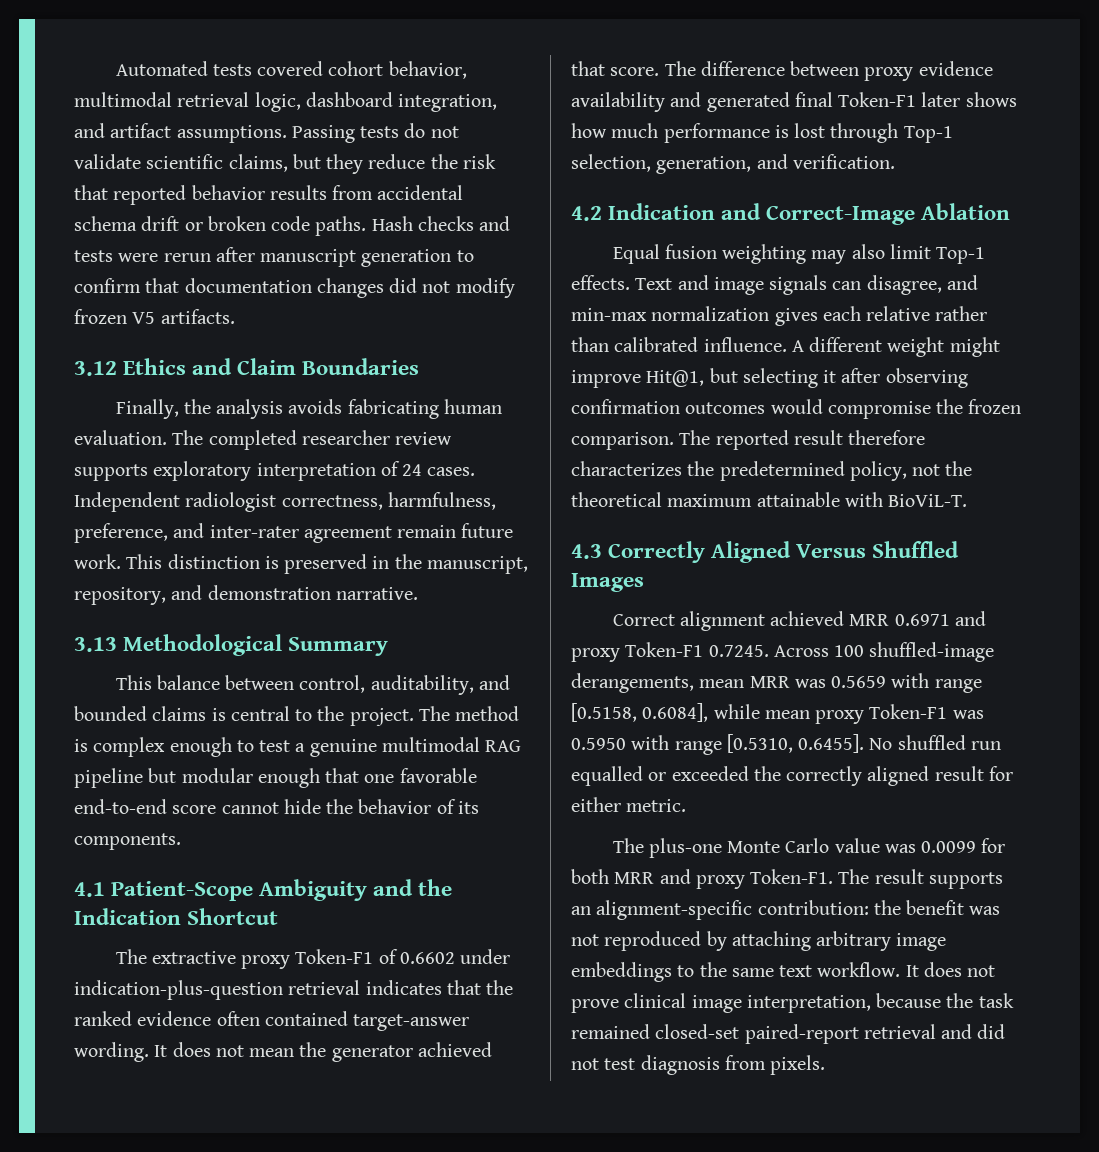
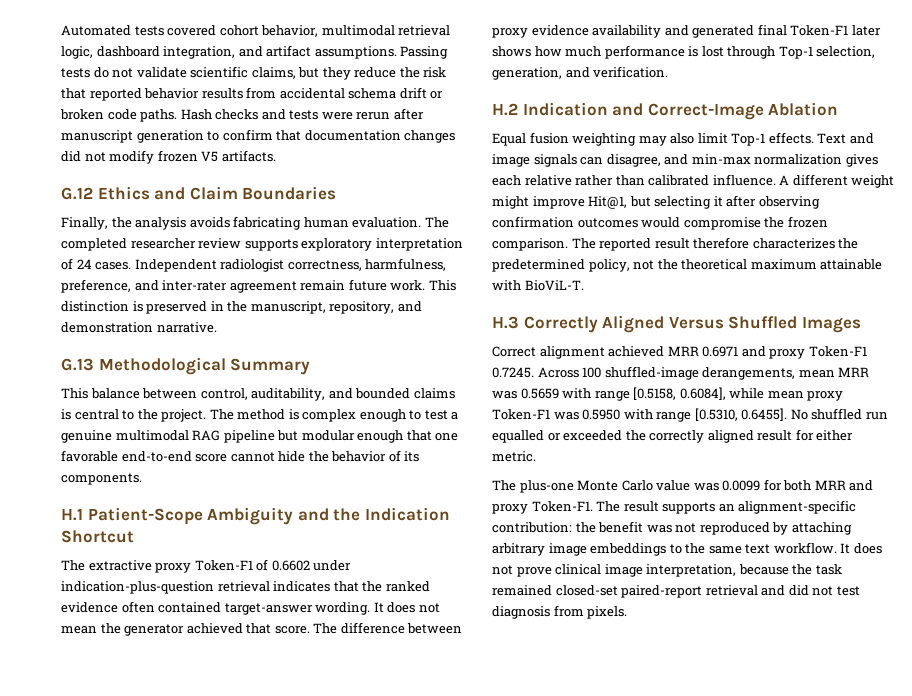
[74,361,117,376] 3.12 -> [61,187,93,200] G.12
[74,637,117,652] 3.13 -> [61,358,94,371] G.13
[74,882,105,897] 4.1 -> [61,508,83,521] H.1
[571,206,602,221] 4.2 -> [492,103,518,116] H.2
[571,544,602,559] 4.3 -> [492,316,519,329] H.3

